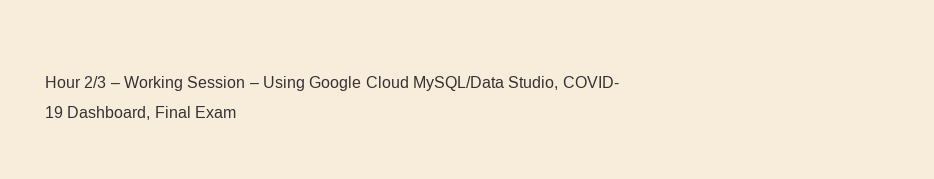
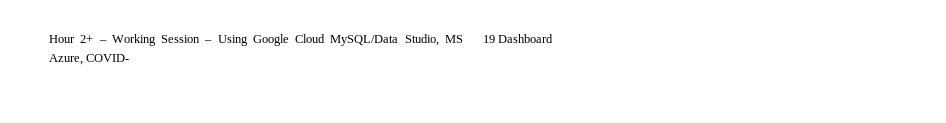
[84,76,107,88] 2/3 -> [80,35,94,43] 2+
(559, 83) none -> [445,35,463,43] [49,54,83,65] MS Azure,
[67,106,236,120] Dashboard, Final Exam -> [498,34,554,43] Dashboard

